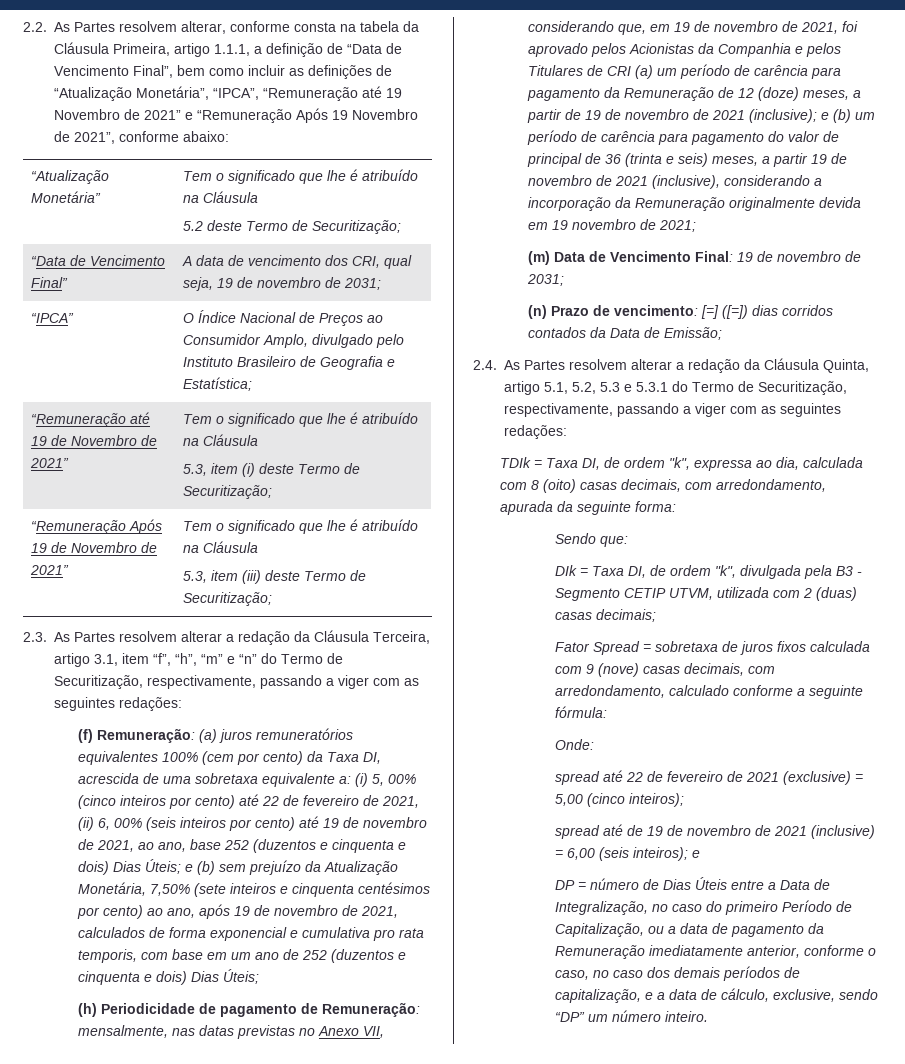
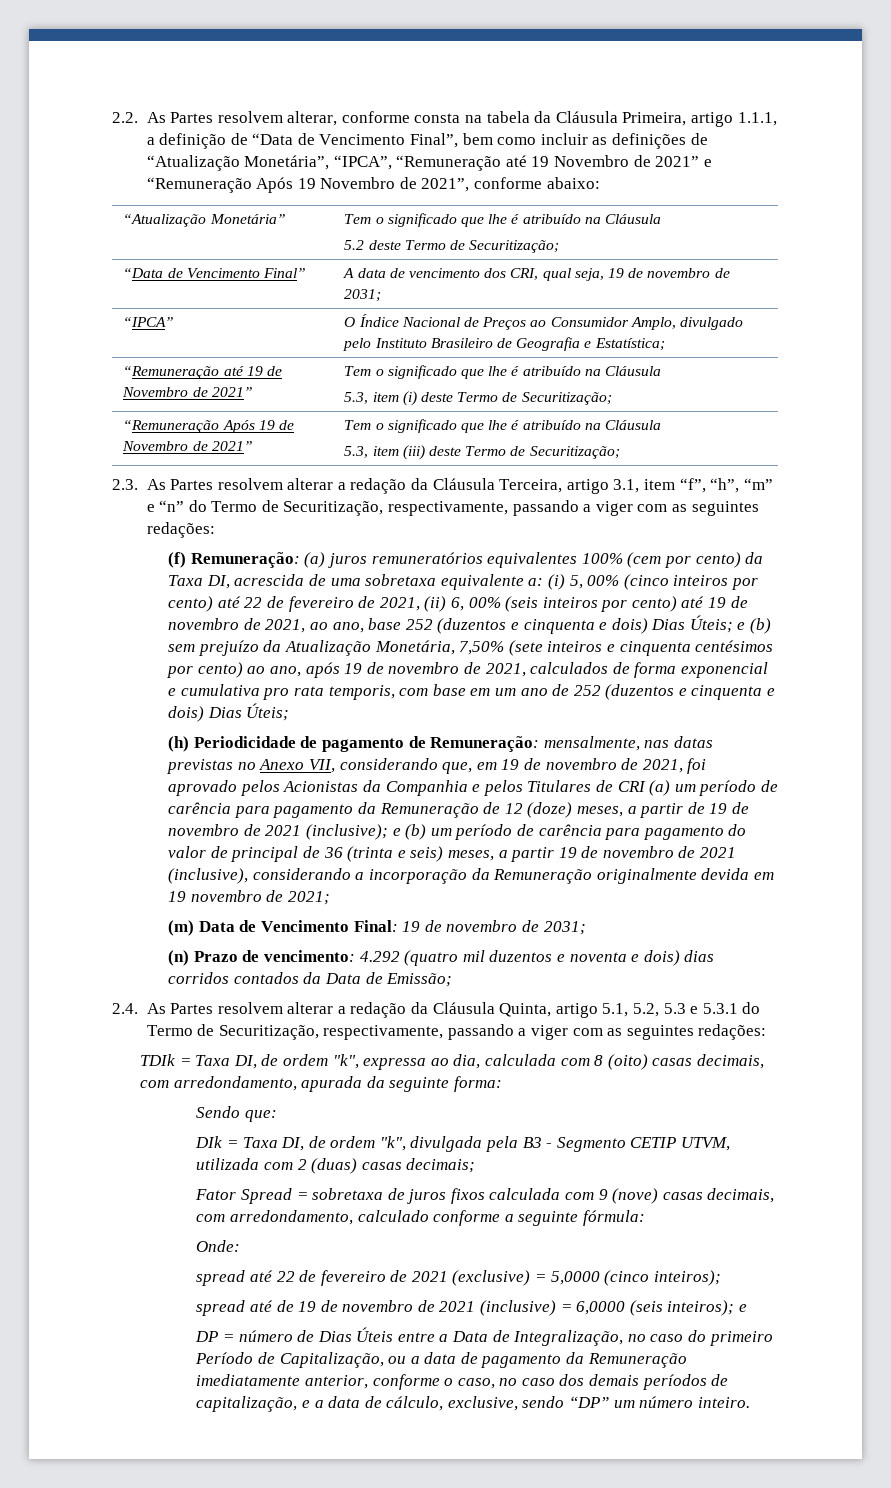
[700,305,748,319] [=] ([=]) -> [359,950,680,966] 4.292 (quatro mil duzentos e noventa e dois)
[555,794,584,806] 5,00 -> [550,1271,600,1285] 5,0000
[567,848,596,860] 6,00 -> [576,1301,626,1315] 6,0000

